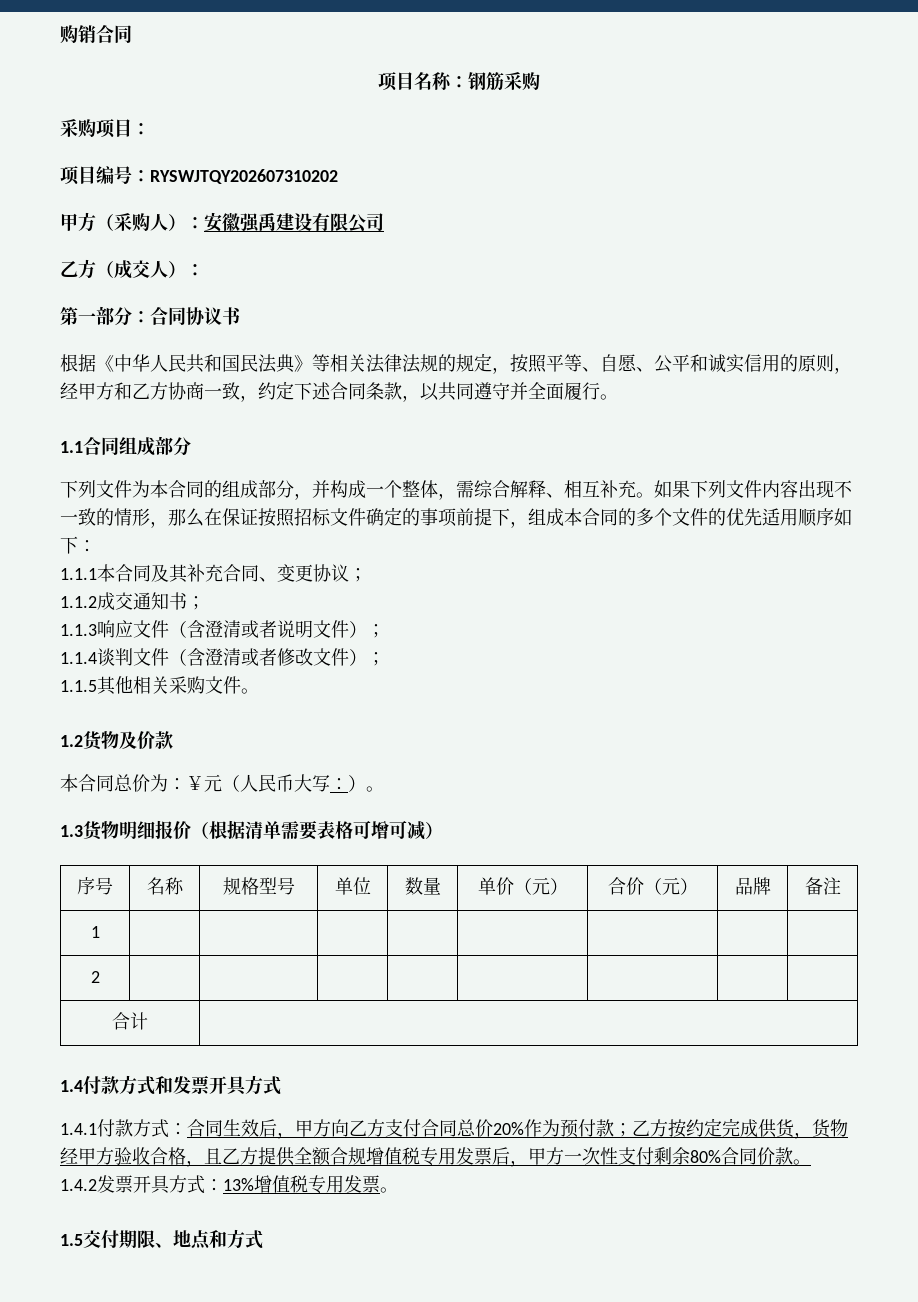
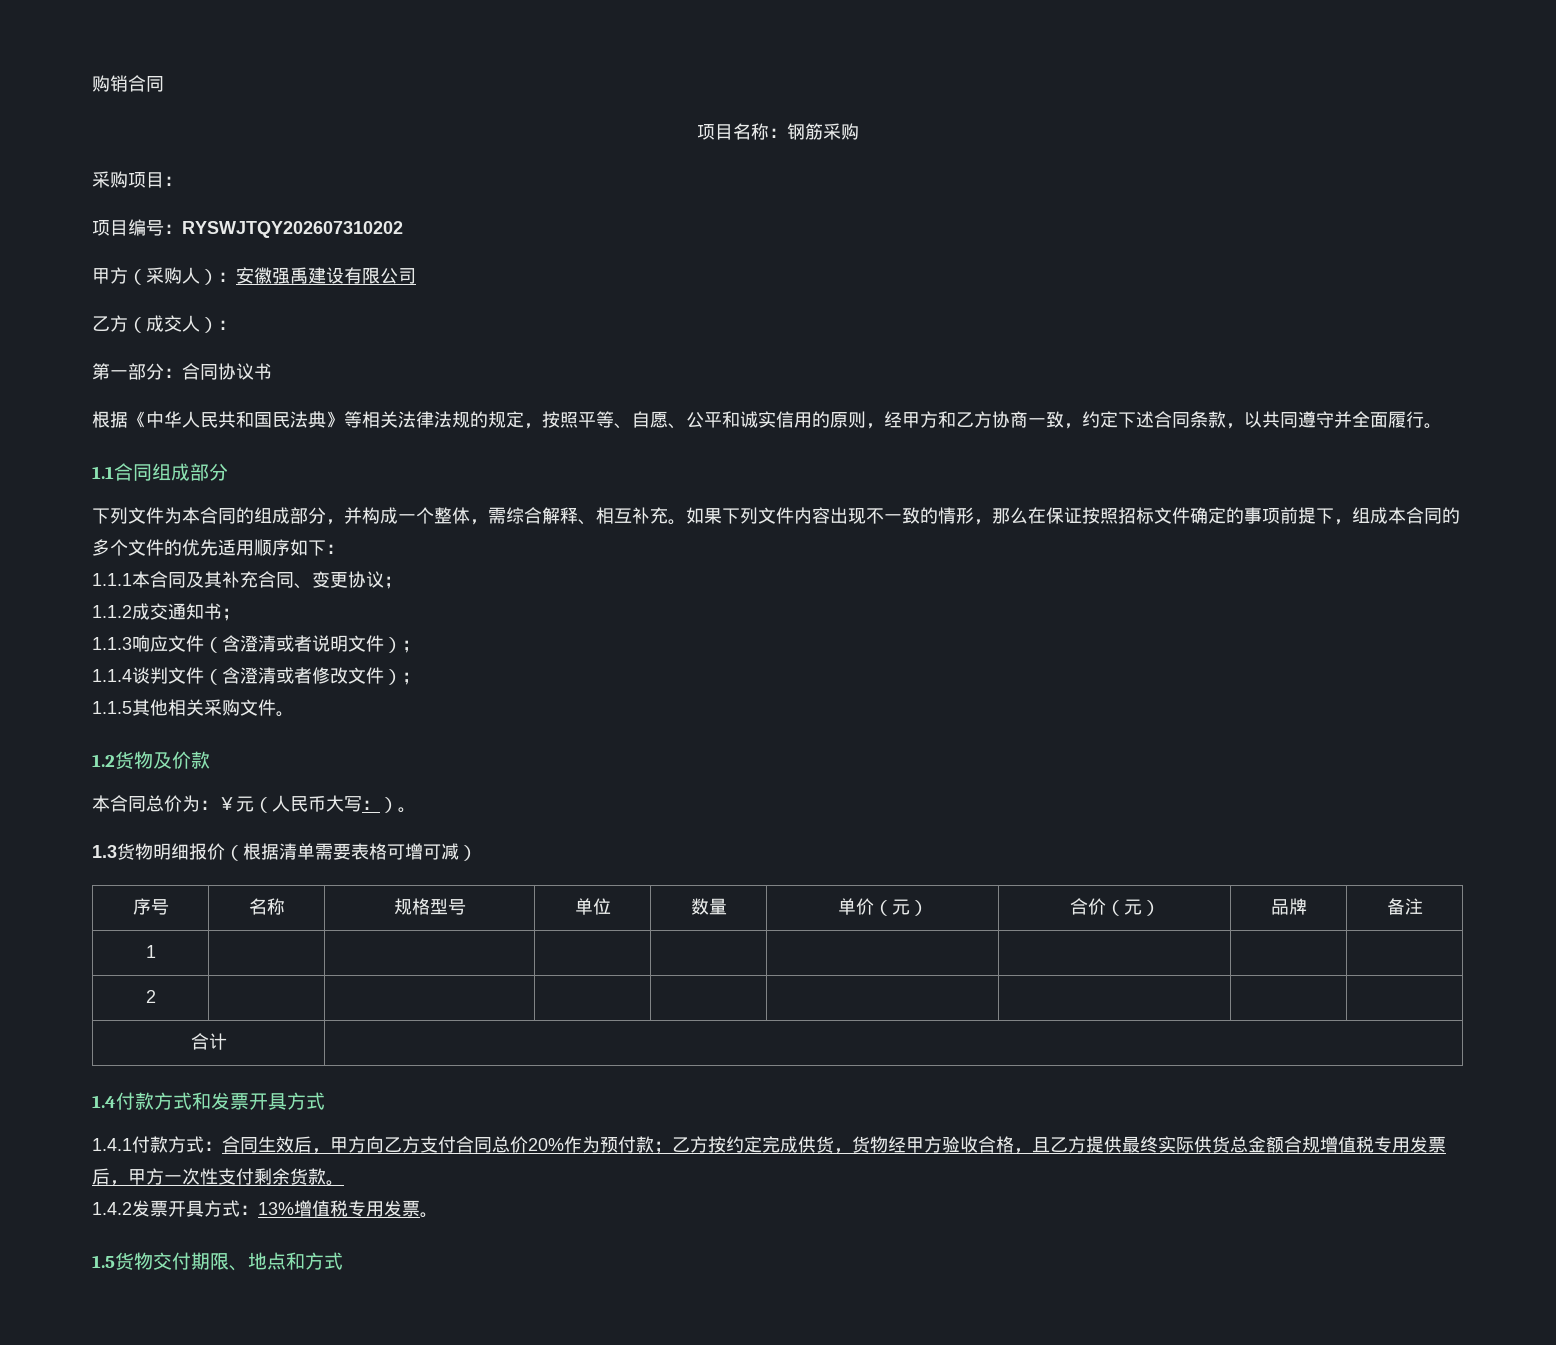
[294,1147,312,1164] 全 -> [1122,1136,1266,1153] 最终实际供货总金
[690,1147,775,1165] 80%合同价 -> [290,1168,308,1185] 货
(83, 1240) none -> [115,1252,153,1270] 货物

